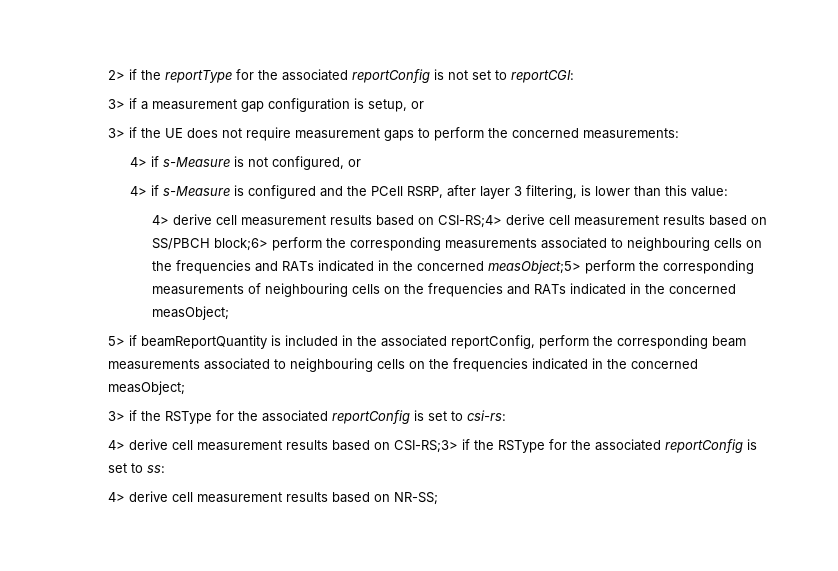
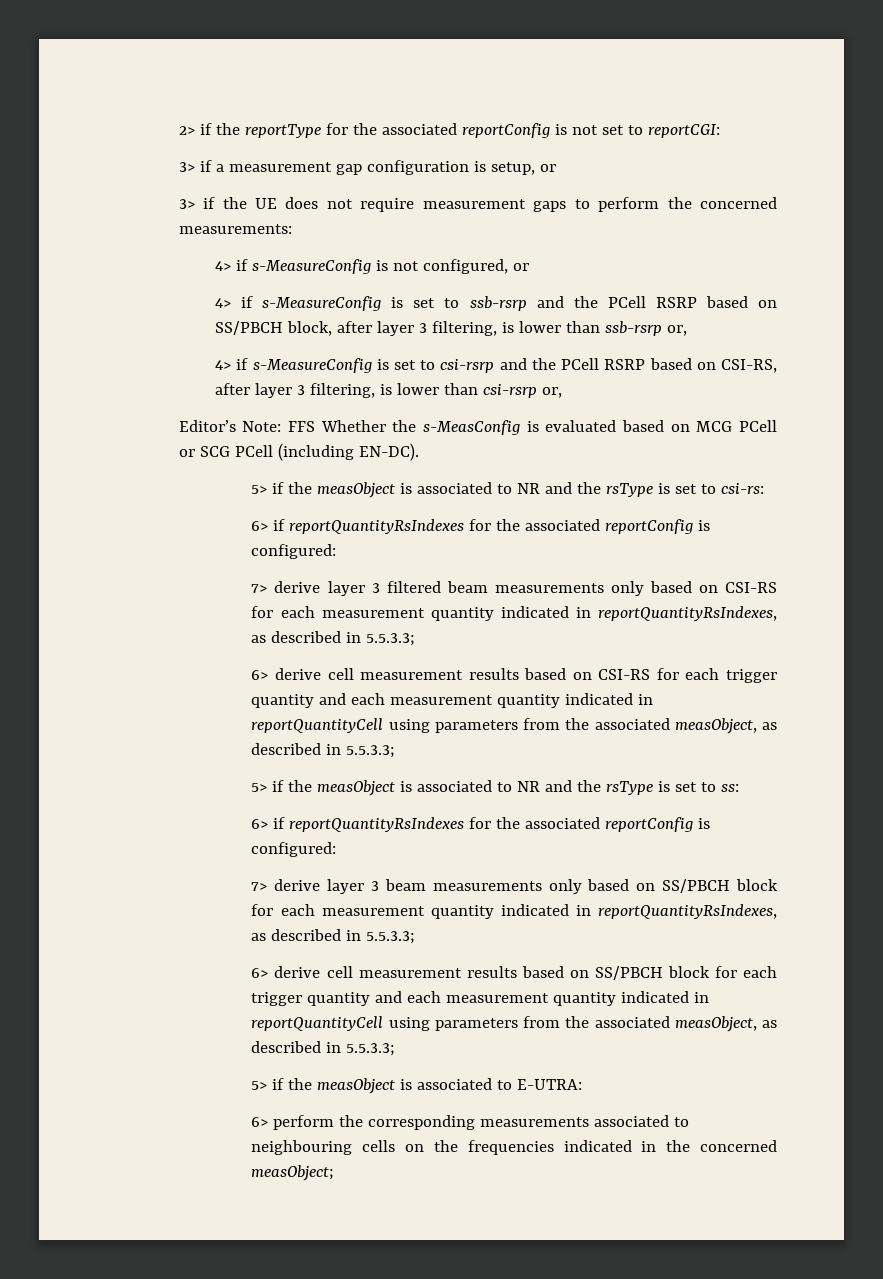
[163,157,231,167] s-Measure -> [252,259,372,274] s-MeasureConfig
[163,185,729,199] [152,214,503,228] s-Measure is configured and the PCell RSRP, after layer 3 filtering, is lower than this value: // 4> derive cell measurement results based on CSI-RS;4> -> [262,296,777,311] [215,321,688,336] [215,358,777,373] [215,383,563,398] [178,420,777,435] [178,443,419,461] [251,482,765,498] [251,519,711,534] [251,544,337,559] [251,581,777,596] [251,606,777,621] [251,631,416,646] [251,668,777,683] [251,693,654,708] [251,718,777,734] [251,743,396,758] [251,780,740,796] [251,817,711,832] [251,842,337,857] [251,879,779,894] [251,904,777,919] [251,929,416,944] [251,968,269,978] s-MeasureConfig is set to ssb-rsrp and the PCell RSRP based on SS/PBCH block, after layer 3 filtering, is lower than ssb-rsrp or, // 4> if s-MeasureConfig is set to csi-rsrp and the PCell RSRP based on CSI-RS, after layer 3 filtering, is lower than csi-rsrp or, // Editor’s Note: FFS Whether the s-MeasConfig is evaluated based on MCG PCell or SCG PCell (including EN-DC). // 5> if the measObject is associated to NR and the rsType is set to csi-rs: // 6> if reportQuantityRsIndexes for the associated reportConfig is configured: // 7> derive layer 3 filtered beam measurements only based on CSI-RS for each measurement quantity indicated in reportQuantityRsIndexes, as described in 5.5.3.3; // 6> derive cell measurement results based on CSI-RS for each trigger quantity and each measurement quantity indicated in reportQuantityCell using parameters from the associated measObject, as described in 5.5.3.3; // 5> if the measObject is associated to NR and the rsType is set to ss: // 6> if reportQuantityRsIndexes for the associated reportConfig is configured: // 7> derive layer 3 beam measurements only based on SS/PBCH block for each measurement quantity indicated in reportQuantityRsIndexes, as described in 5.5.3.3; // 6>
[214,238,269,251] block;6> -> [667,966,777,978] [251,991,710,1006] [251,1016,777,1032] [251,1041,396,1056] [251,1078,583,1094] [251,1117,269,1127] block for each trigger quantity and each measurement quantity indicated in reportQuantityCell using parameters from the associated measObject, as described in 5.5.3.3; // 5> if the measObject is associated to E-UTRA: // 6>
[255,260,755,274] [152,283,737,297] [152,306,230,320] [108,335,747,349] [108,358,699,372] [108,381,186,395] [108,410,507,424] [108,439,758,453] [108,463,166,473] [108,491,439,505] and RATs indicated in the concerned measObject;5> perform the corresponding measurements of neighbouring cells on the frequencies and RATs indicated in the concerned measObject; // 5> if beamReportQuantity is included in the associated reportConfig, perform the corresponding beam measurements associated to neighbouring cells on the frequencies indicated in the concerned measObject; // 3> if the RSType for the associated reportConfig is set to csi-rs: // 4> derive cell measurement results based on CSI-RS;3> if the RSType for the associated reportConfig is set to ss: // 4> derive cell measurement results based on NR-SS; -> [563,1140,777,1152] [251,1165,335,1181] indicated in the concerned measObject;

